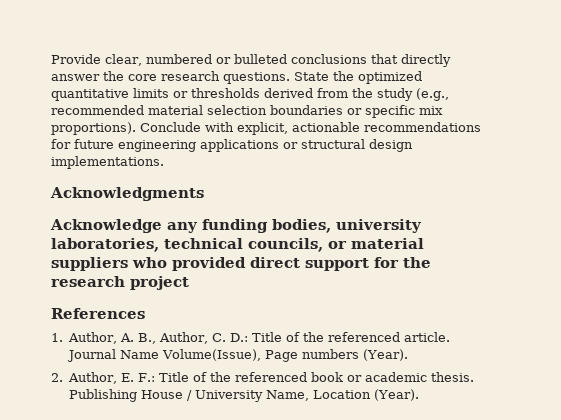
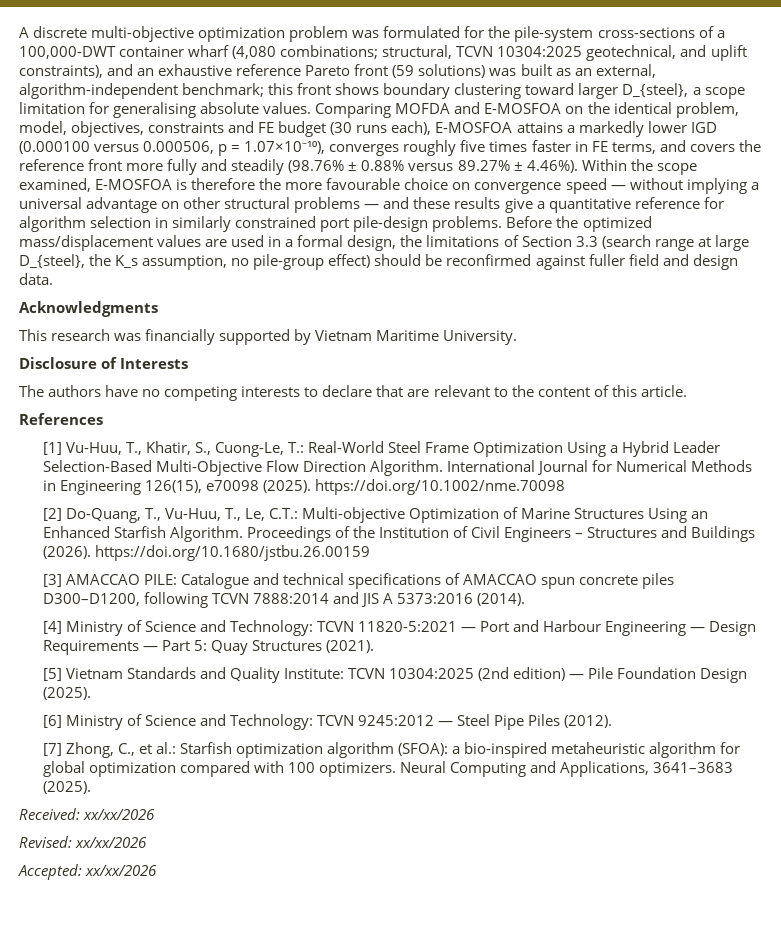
[51,54,451,67] [51,71,422,84] [51,88,449,101] [51,105,443,118] [51,122,481,135] [51,139,413,152] [51,156,164,169] [50,187,204,201] [50,219,422,233] [51,238,424,252] [51,257,431,271] [51,276,189,290] [51,308,145,319] [51,332,451,344] [67,349,409,362] [51,372,475,384] [69,389,420,402] Provide clear, numbered or bulleted conclusions that directly answer the core research questions. State the optimized quantitative limits or thresholds derived from the study (e.g., recommended material selection boundaries or specific mix proportions). Conclude with explicit, actionable recommendations for future engineering applications or structural design implementations. // Acknowledgments // Acknowledge any funding bodies, university laboratories, technical councils, or material suppliers who provided direct support for the research project // References // 1. Author, A. B., Author, C. D.: Title of the referenced article. Journal Name Volume(Issue), Page numbers (Year). // 2. Author, E. F.: Title of the referenced book or academic thesis. Publishing House / University Name, Location (Year). -> [19,26,725,42] [19,45,747,61] [19,64,656,78] [19,83,745,99] [19,102,739,118] [19,121,717,137] [19,140,761,156] [19,159,697,175] [19,178,759,194] [19,197,724,213] [19,216,652,232] [19,235,749,251] [19,254,738,270] [19,273,53,285] [19,301,158,317] [19,329,518,345] [19,357,189,369] [19,385,687,401] [19,413,103,425] [42,441,721,457] [42,460,753,476] [42,479,566,495] [42,507,709,523] [42,526,756,542] [42,545,370,561] [42,573,675,589] [42,592,526,608] [42,620,757,636] [42,640,375,655] [42,667,748,683] [42,687,91,700] [42,714,613,730] [42,742,741,758] [42,761,734,777] [42,781,91,794] [19,808,156,820] [19,836,148,848] [18,864,158,880] A discrete multi-objective optimization problem was formulated for the pile-system cross-sections of a 100,000-DWT container wharf (4,080 combinations; structural, TCVN 10304:2025 geotechnical, and uplift constraints), and an exhaustive reference Pareto front (59 solutions) was built as an external, algorithm-independent benchmark; this front shows boundary clustering toward larger D_{steel}, a scope limitation for generalising absolute values. Comparing MOFDA and E-MOSFOA on the identical problem, model, objectives, constraints and FE budget (30 runs each), E-MOSFOA attains a markedly lower IGD (0.000100 versus 0.000506, p = 1.07×10⁻¹⁰), converges roughly five times faster in FE terms, and covers the reference front more fully and steadily (98.76% ± 0.88% versus 89.27% ± 4.46%). Within the scope examined, E-MOSFOA is therefore the more favourable choice on convergence speed — without implying a universal advantage on other structural problems — and these results give a quantitative reference for algorithm selection in similarly constrained port pile-design problems. Before the optimized mass/displacement values are used in a formal design, the limitations of Section 3.3 (search range at large D_{steel}, the K_s assumption, no pile-group effect) should be reconfirmed against fuller field and design data. // Acknowledgments // This research was financially supported by Vietnam Maritime University. // Disclosure of Interests // The authors have no competing interests to declare that are relevant to the content of this article. // References // [1] Vu-Huu, T., Khatir, S., Cuong-Le, T.: Real-World Steel Frame Optimization Using a Hybrid Leader Selection-Based Multi-Objective Flow Direction Algorithm. International Journal for Numerical Methods in Engineering 126(15), e70098 (2025). https://doi.org/10.1002/nme.70098 // [2] Do-Quang, T., Vu-Huu, T., Le, C.T.: Multi-objective Optimization of Marine Structures Using an Enhanced Starfish Algorithm. Proceedings of the Institution of Civil Engineers – Structures and Buildings (2026). https://doi.org/10.1680/jstbu.26.00159 // [3] AMACCAO PILE: Catalogue and technical specifications of AMACCAO spun concrete piles D300–D1200, following TCVN 7888:2014 and JIS A 5373:2016 (2014). // [4] Ministry of Science and Technology: TCVN 11820-5:2021 — Port and Harbour Engineering — Design Requirements — Part 5: Quay Structures (2021). // [5] Vietnam Standards and Quality Institute: TCVN 10304:2025 (2nd edition) — Pile Foundation Design (2025). // [6] Ministry of Science and Technology: TCVN 9245:2012 — Steel Pipe Piles (2012). // [7] Zhong, C., et al.: Starfish optimization algorithm (SFOA): a bio-inspired metaheuristic algorithm for global optimization compared with 100 optimizers. Neural Computing and Applications, 3641–3683 (2025). // Received: xx/xx/2026 // Revised: xx/xx/2026 // Accepted: xx/xx/2026

